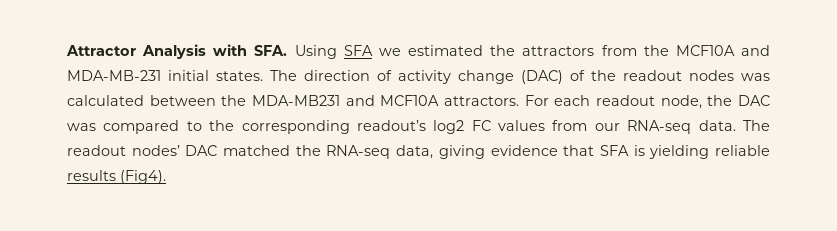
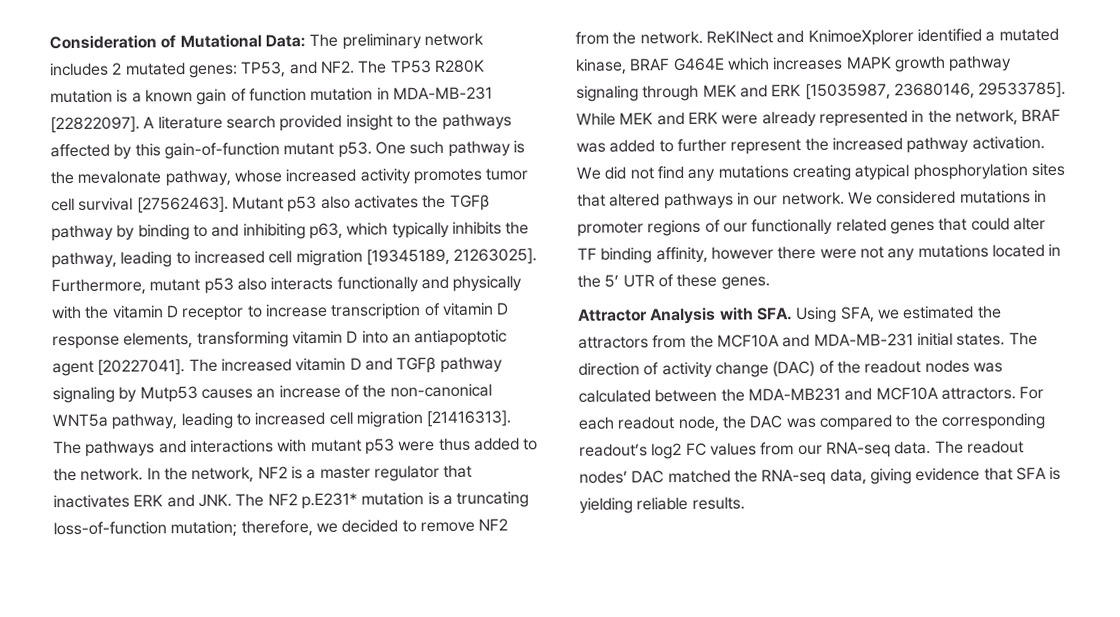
(66, 50) none -> [49,32,484,50] [49,59,485,79] [50,86,493,105] [50,113,512,134] [50,140,525,160] [50,168,529,187] [51,194,490,214] [51,221,530,242] [51,248,538,269] [51,275,523,296] [51,302,510,322] [52,329,508,350] [52,356,503,377] [52,383,492,404] [52,410,512,430] [53,437,539,457] [53,464,473,484] [53,491,530,510] [53,518,509,538] [575,27,1059,46] [575,55,1013,75] [576,81,1067,102] [576,108,1062,128] [576,136,1045,155] [576,162,1065,182] [577,190,1047,210] [577,217,1046,237] [577,243,1062,264] [577,273,770,290] Consideration of Mutational Data: The preliminary network includes 2 mutated genes: TP53, and NF2. The TP53 R280K mutation is a known gain of function mutation in MDA-MB-231 [22822097]. A literature search provided insight to the pathways affected by this gain-of-function mutant p53. One such pathway is the mevalonate pathway, whose increased activity promotes tumor cell survival [27562463]. Mutant p53 also activates the TGFβ pathway by binding to and inhibiting p63, which typically inhibits the pathway, leading to increased cell migration [19345189, 21263025]. Furthermore, mutant p53 also interacts functionally and physically with the vitamin D receptor to increase transcription of vitamin D response elements, transforming vitamin D into an antiapoptotic agent [20227041]. The increased vitamin D and TGFβ pathway signaling by Mutp53 causes an increase of the non-canonical WNT5a pathway, leading to increased cell migration [21416313]. The pathways and interactions with mutant p53 were thus added to the network. In the network, NF2 is a master regulator that inactivates ERK and JNK. The NF2 p.E231* mutation is a truncating loss-of-function mutation; therefore, we decided to remove NF2 from the network. ReKINect and KnimoeXplorer identified a mutated kinase, BRAF G464E which increases MAPK growth pathway signaling through MEK and ERK [15035987, 23680146, 29533785]. While MEK and ERK were already represented in the network, BRAF was added to further represent the increased pathway activation. We did not find any mutations creating atypical phosphorylation sites that altered pathways in our network. We considered mutations in promoter regions of our functionally related genes that could alter TF binding affinity, however there were not any mutations located in the 5’ UTR of these genes. //
[343,45,373,56] SFA -> [839,306,875,323] SFA,
[67,170,166,184] results (Fig4). -> [691,496,745,510] results.

